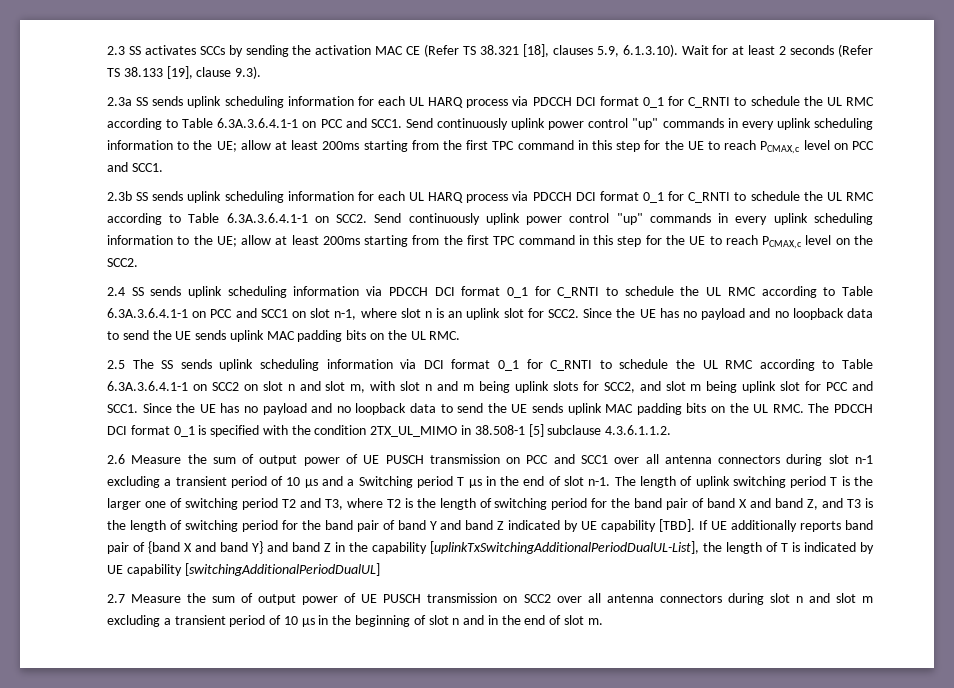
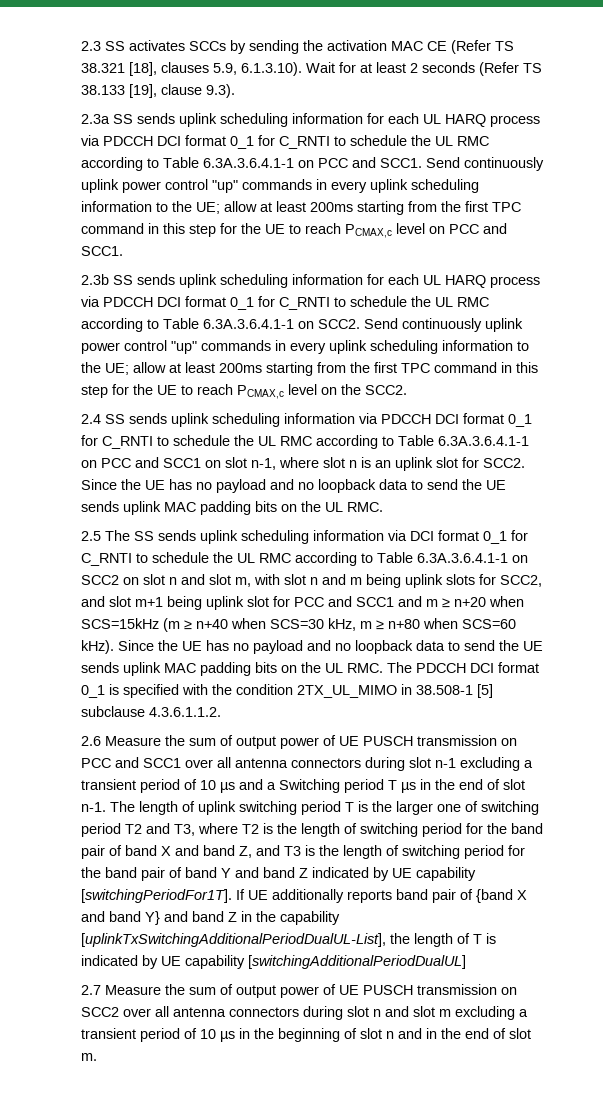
[690,384,702,391] m -> [134,597,163,607] m+1
[106,404,138,413] SCC1. -> [355,596,524,608] [80,618,516,632] [80,640,114,654] SCC1 and m ≥ n+20 when SCS=15kHz (m ≥ n+40 when SCS=30 kHz, m ≥ n+80 when SCS=60 kHz).
[659,519,696,532] [TBD]. -> [80,889,232,903] [switchingPeriodFor1T].

